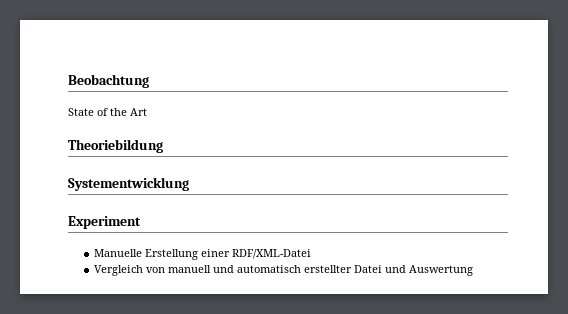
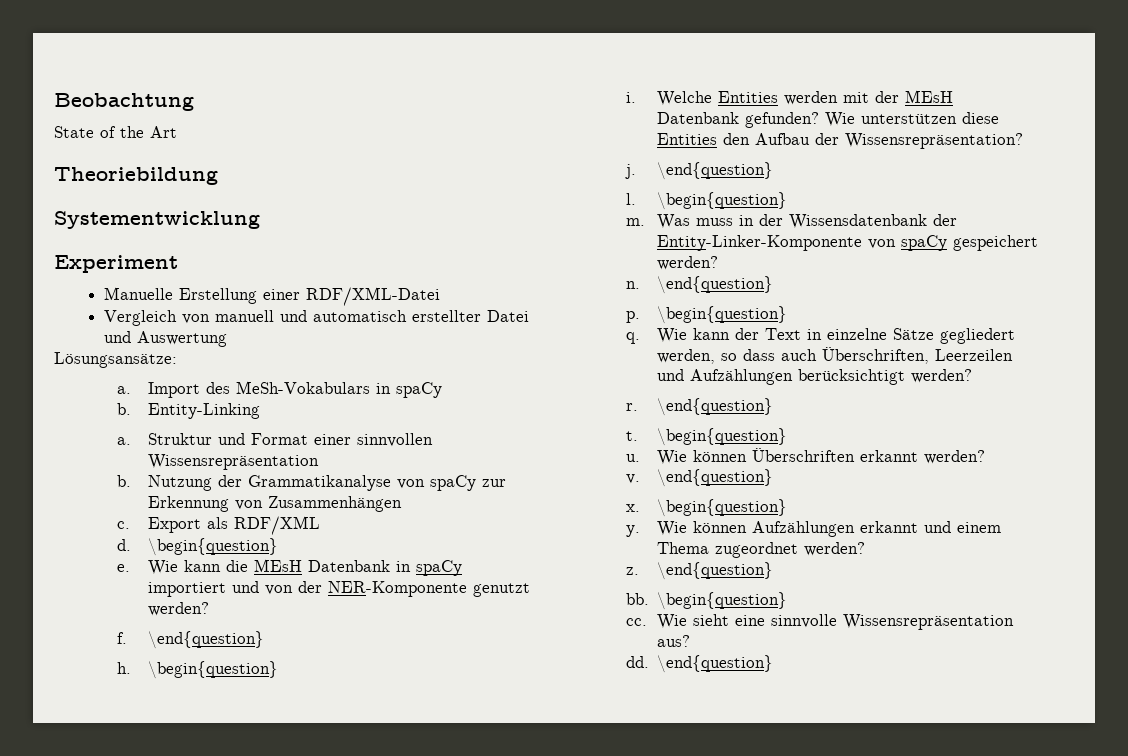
(473, 270) none -> [54,352,177,368] [116,381,443,398] [116,403,261,419] [116,433,434,447] [148,454,320,470] [116,475,507,491] [148,496,403,512] [116,516,321,535] [116,538,279,556] [116,559,463,576] [148,581,531,597] [148,602,210,616] [116,631,265,649] [116,661,279,679] [625,90,954,106] [657,112,1000,128] [657,133,1024,149] [624,162,774,180] [625,192,788,210] [625,214,958,229] [657,235,1039,251] [657,256,719,270] [625,276,774,294] [625,306,788,324] [625,328,1016,344] [657,347,1014,364] [657,369,973,385] [625,398,774,416] [625,428,788,446] [625,448,986,465] [625,469,774,487] [625,499,788,517] [625,521,1002,537] [657,542,866,558] [625,562,774,580] [625,592,788,610] [625,614,1015,630] [657,635,691,647] [625,655,774,673] // Lösungsansätze: // a. Import des MeSh-Vokabulars in spaCy // b. Entity-Linking // a. Struktur und Format einer sinnvollen Wissensrepräsentation // b. Nutzung der Grammatikanalyse von spaCy zur Erkennung von Zusammenhängen // c. Export als RDF/XML // d. \begin{question} // e. Wie kann die MEsH Datenbank in spaCy importiert und von der NER-Komponente genutzt werden? // f. \end{question} // h. \begin{question} // i. Welche Entities werden mit der MEsH Datenbank gefunden? Wie unterstützen diese Entities den Aufbau der Wissensrepräsentation? // j. \end{question} // l. \begin{question} // m. Was muss in der Wissensdatenbank der Entity-Linker-Komponente von spaCy gespeichert werden? // n. \end{question} // p. \begin{question} // q. Wie kann der Text in einzelne Sätze gegliedert werden, so dass auch Überschriften, Leerzeilen und Aufzählungen berücksichtigt werden? // r. \end{question} // t. \begin{question} // u. Wie können Überschriften erkannt werden? // v. \end{question} // x. \begin{question} // y. Wie können Aufzählungen erkannt und einem Thema zugeordnet werden? // z. \end{question} // bb. \begin{question} // cc. Wie sieht eine sinnvolle Wissensrepräsentation aus? // dd. \end{question}

